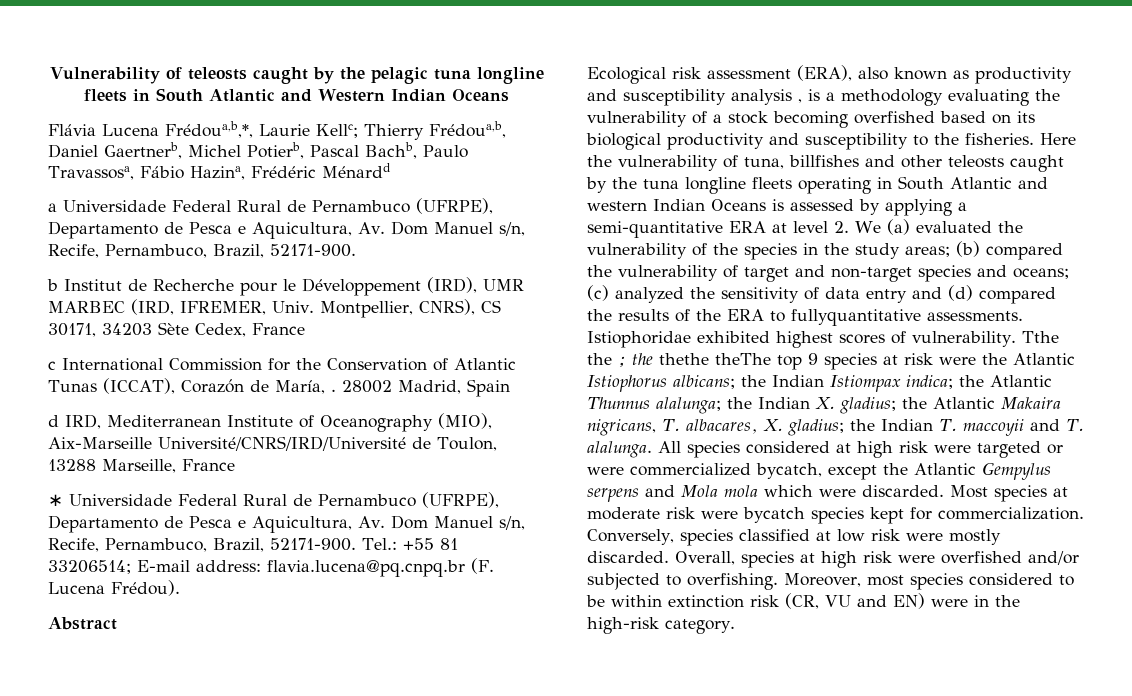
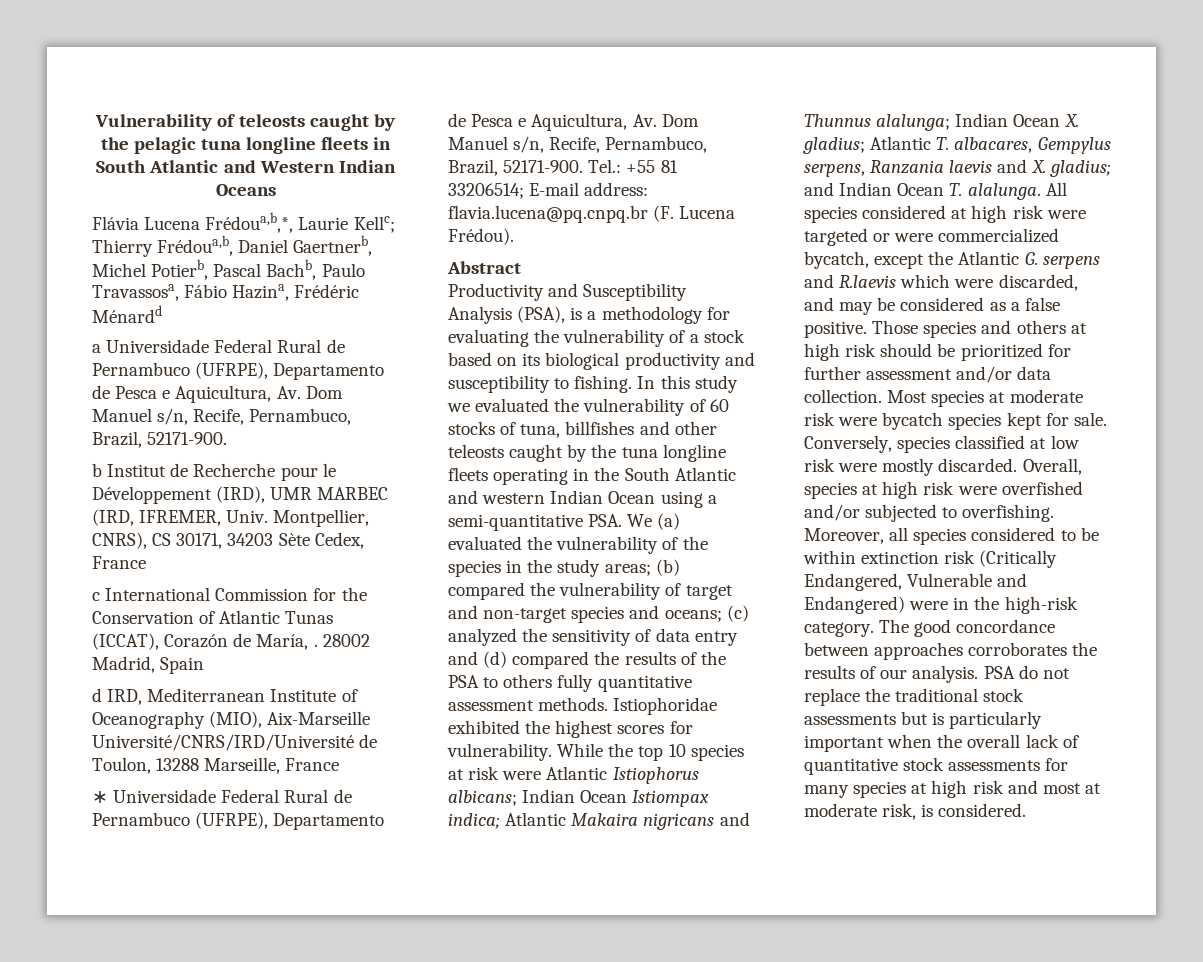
[587,65,1072,84] [587,89,802,106] Ecological risk assessment (ERA), also known as productivity and susceptibility analysis , -> [448,283,688,301] [448,306,566,324] Productivity and Susceptibility Analysis (PSA),
(943, 97) none -> [706,307,730,320] for
[773,111,935,128] becoming overfished -> (745, 336) none
[934,133,1076,145] [587,155,718,171] the fisheries. Here the vulnerability -> [574,375,738,393] [447,398,729,416] [448,421,495,435] fishing. In this study we evaluated the vulnerability of 60 stocks
(892, 183) none -> [594,467,620,481] the
[711,199,967,216] [587,221,849,238] Oceans is assessed by applying a semi-quantitative ERA at level 2. -> [608,491,717,508] [448,514,623,531] Ocean using a semi-quantitative PSA.
[727,309,1023,326] ERA to fullyquantitative assessments. -> [448,674,692,692] [448,697,609,711] PSA to others fully quantitative assessment methods.
(770, 337) none -> [525,720,551,734] the
[891,331,1059,347] [587,353,818,370] of vulnerability. Tthe the ; the thethe theThe top 9 -> [669,721,693,734] [447,743,686,761] for vulnerability. While the top 10
[982,353,1007,365] the -> (542, 775) none
[741,375,1052,392] [587,397,1061,414] [587,419,1060,436] the Indian Istiompax indica; the Atlantic Thunnus alalunga; the Indian X. gladius; the Atlantic Makaira nigricans, T. albacares, X. gladius; the Indian T. maccoyii and -> [522,789,710,807] [448,812,750,830] [804,113,1079,131] [803,136,1111,154] [804,159,1111,177] [804,182,945,196] Indian Ocean Istiompax indica; Atlantic Makaira nigricans and Thunnus alalunga; Indian Ocean X. gladius; Atlantic T. albacares, Gempylus serpens, Ranzania laevis and X. gladius; and Indian Ocean
[982,462,1051,480] Gempylus -> [1024,252,1038,265] G.
[681,485,944,497] Mola mola which were discarded. -> [839,274,1078,291] [804,297,1060,315] [804,320,1087,338] [804,343,1071,361] [804,366,1052,383] [804,389,882,403] R.laevis which were discarded, and may be considered as a false positive. Those species and others at high risk should be prioritized for further assessment and/or data collection.
[938,507,1084,520] commercialization. -> [1073,412,1107,426] sale.
[867,575,904,586] most -> [889,527,909,541] all
[785,593,925,609] (CR, VU and EN) -> [979,550,1058,568] [804,573,1028,591] [804,596,905,614] (Critically Endangered, Vulnerable and Endangered)
(735, 626) none -> [879,619,1056,637] [804,642,1098,660] [804,665,1070,683] [804,688,1025,706] [804,711,1043,729] [804,734,1079,752] [804,757,1069,775] [804,780,1101,798] [804,803,1027,820] The good concordance between approaches corroborates the results of our analysis. PSA do not replace the traditional stock assessments but is particularly important when the overall lack of quantitative stock assessments for many species at high risk and most at moderate risk, is considered.

